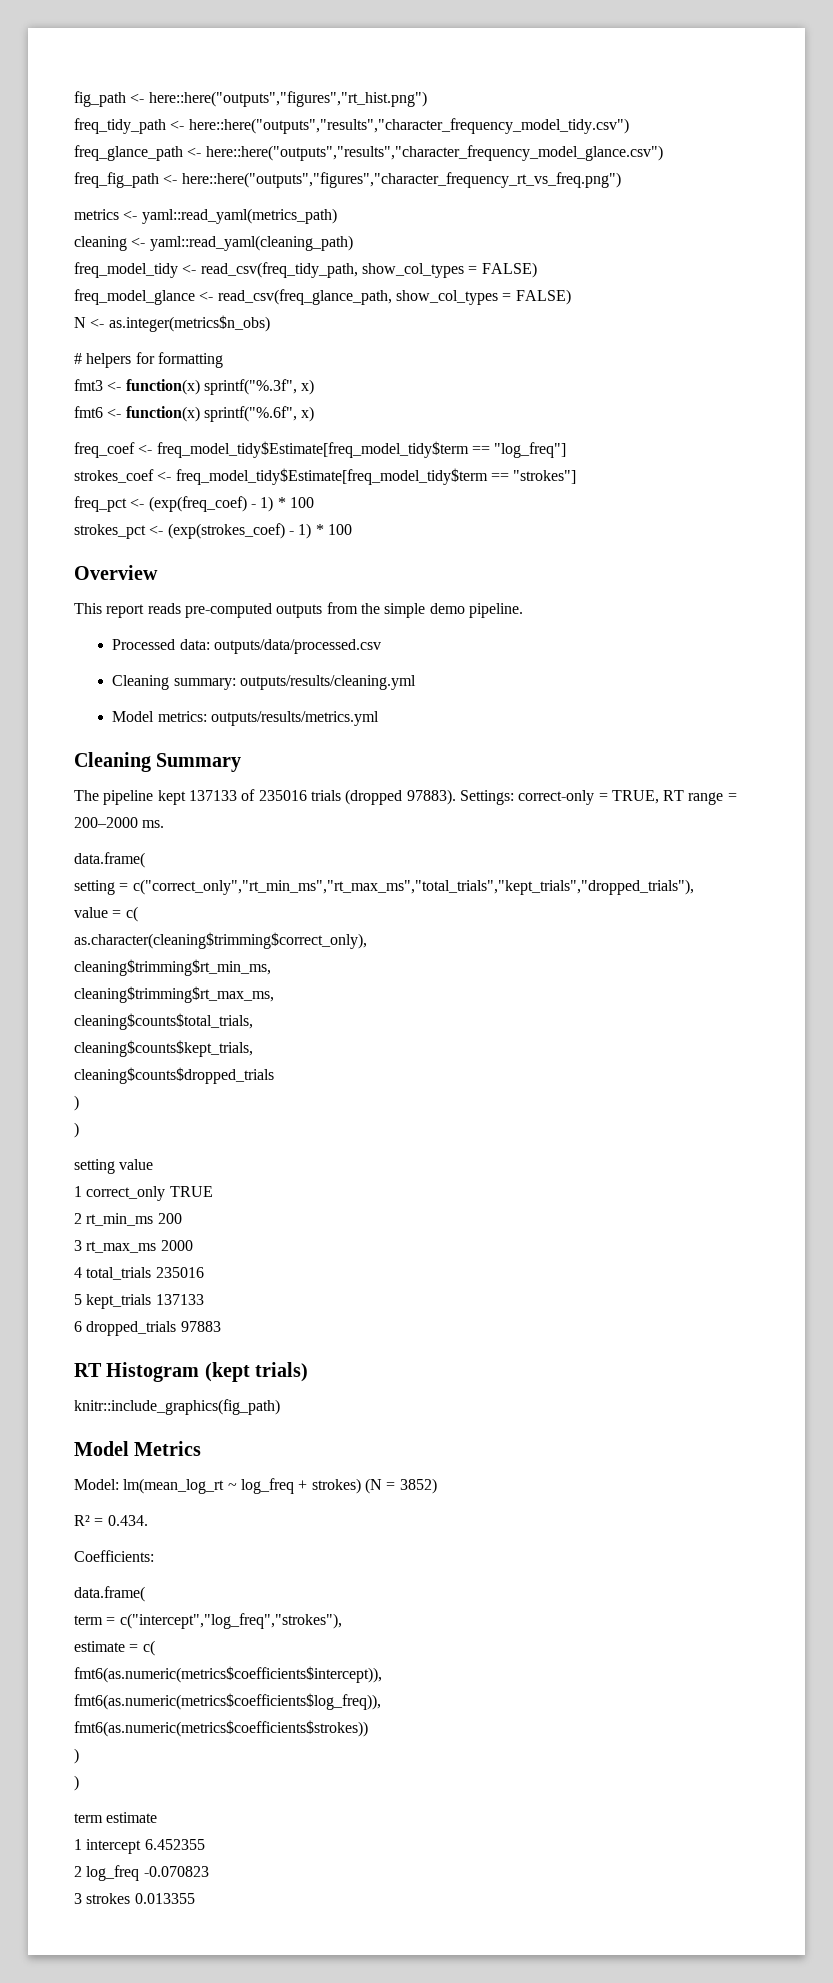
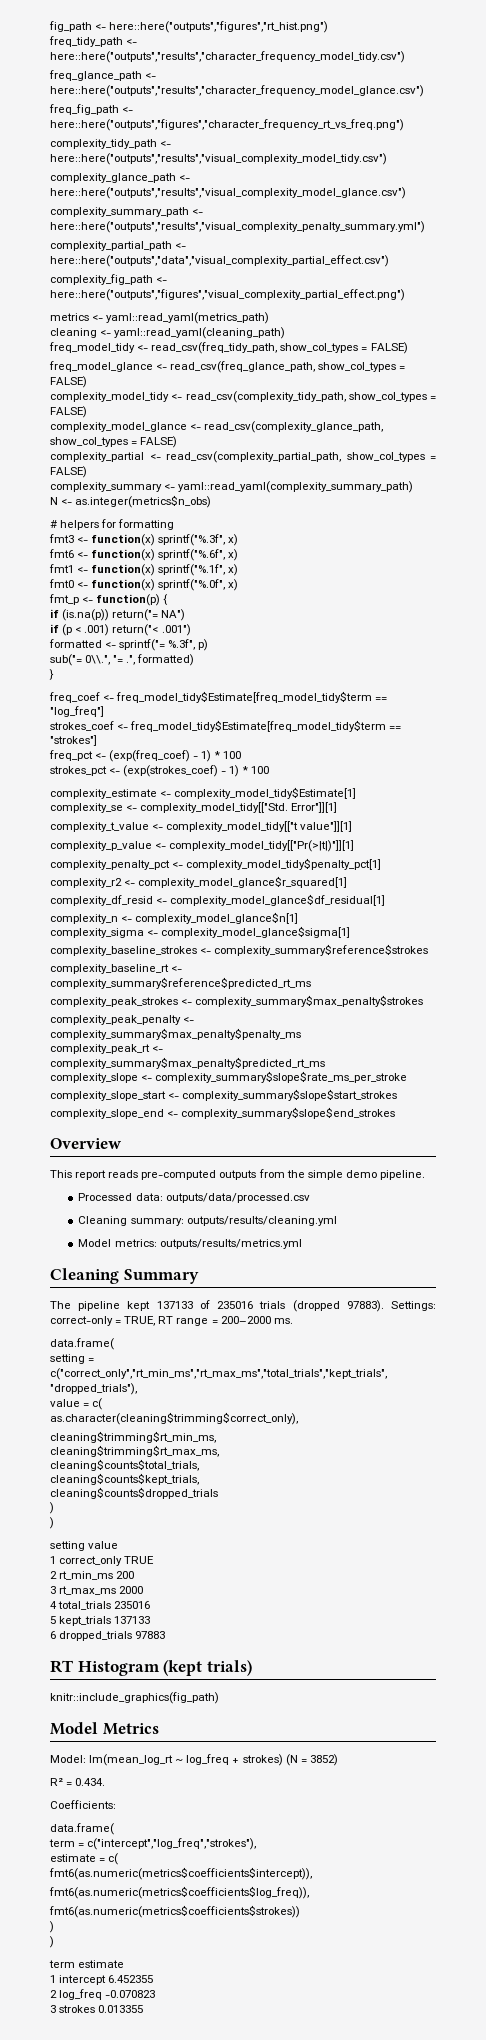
(621, 180) none -> [50,139,172,149] [50,153,387,165] [50,173,191,183] [50,187,406,199] [50,207,204,217] [50,221,425,233] [50,241,187,251] [50,255,389,267] [50,274,168,285] [50,289,405,301] // complexity_tidy_path <- here::here("outputs","results","visual_complexity_model_tidy.csv") // complexity_glance_path <- here::here("outputs","results","visual_complexity_model_glance.csv") // complexity_summary_path <- here::here("outputs","results","visual_complexity_penalty_summary.yml") // complexity_partial_path <- here::here("outputs","data","visual_complexity_partial_effect.csv") // complexity_fig_path <- here::here("outputs","figures","visual_complexity_partial_effect.png")
(571, 297) none -> [50,391,436,403] [50,406,87,418] [50,421,384,433] [50,436,178,448] [50,451,436,463] [50,466,87,478] [50,481,414,493] // complexity_model_tidy <- read_csv(complexity_tidy_path, show_col_types = FALSE) // complexity_model_glance <- read_csv(complexity_glance_path, show_col_types = FALSE) // complexity_partial <- read_csv(complexity_partial_path, show_col_types = FALSE) // complexity_summary <- yaml::read_yaml(complexity_summary_path)
(315, 414) none -> [49,564,239,576] [49,579,239,591] [49,594,169,606] [50,609,186,621] [50,624,191,636] [49,639,209,651] [50,654,195,666] [49,669,54,680] // fmt1 <- function(x) sprintf("%.1f", x) // fmt0 <- function(x) sprintf("%.0f", x) // fmt_p <- function(p) { // if (is.na(p)) return("= NA") // if (p < .001) return("< .001") // formatted <- sprintf("= %.3f", p) // sub("= 0\\.", "= .", formatted) // }
(352, 529) none -> [50,787,357,799] [50,802,338,813] [50,821,353,832] [50,840,355,852] [50,858,382,870] [50,876,348,888] [50,894,386,906] [50,912,299,924] [50,926,351,938] [50,944,429,956] [50,964,183,974] [50,977,311,989] [50,995,424,1007] [50,1015,195,1025] [50,1028,301,1040] [50,1044,164,1054] [50,1057,325,1069] [50,1071,408,1083] [50,1089,398,1101] [50,1107,396,1119] // complexity_estimate <- complexity_model_tidy$Estimate[1] // complexity_se <- complexity_model_tidy[["Std. Error"]][1] // complexity_t_value <- complexity_model_tidy[["t value"]][1] // complexity_p_value <- complexity_model_tidy[["Pr(>|t|)"]][1] // complexity_penalty_pct <- complexity_model_tidy$penalty_pct[1] // complexity_r2 <- complexity_model_glance$r_squared[1] // complexity_df_resid <- complexity_model_glance$df_residual[1] // complexity_n <- complexity_model_glance$n[1] // complexity_sigma <- complexity_model_glance$sigma[1] // complexity_baseline_strokes <- complexity_summary$reference$strokes // complexity_baseline_rt <- complexity_summary$reference$predicted_rt_ms // complexity_peak_strokes <- complexity_summary$max_penalty$strokes // complexity_peak_penalty <- complexity_summary$max_penalty$penalty_ms // complexity_peak_rt <- complexity_summary$max_penalty$predicted_rt_ms // complexity_slope <- complexity_summary$slope$rate_ms_per_stroke // complexity_slope_start <- complexity_summary$slope$start_strokes // complexity_slope_end <- complexity_summary$slope$end_strokes

